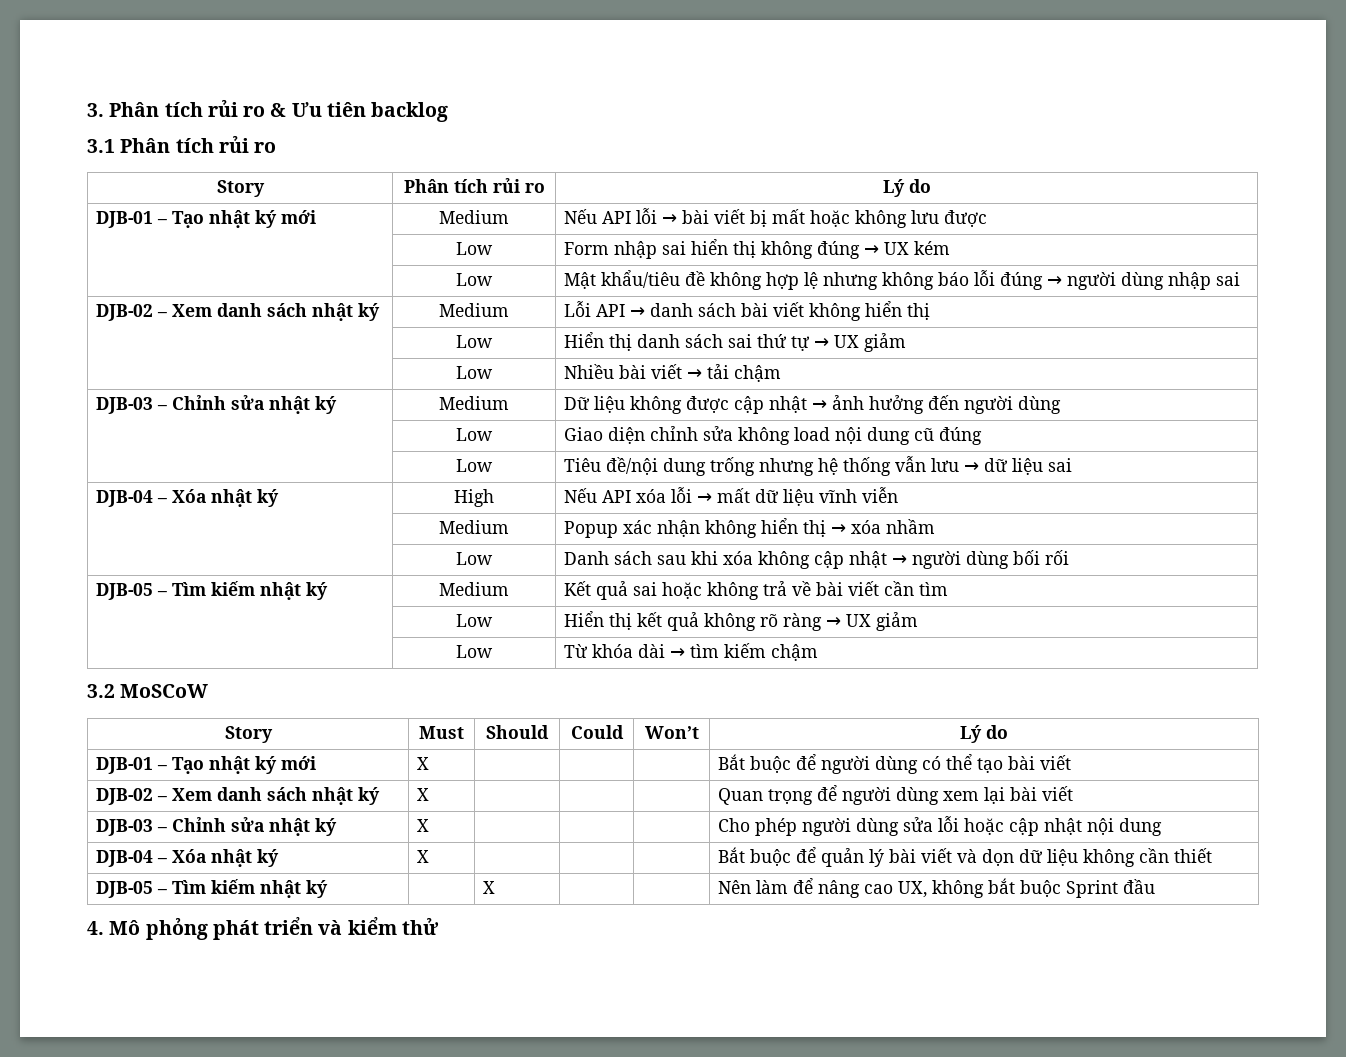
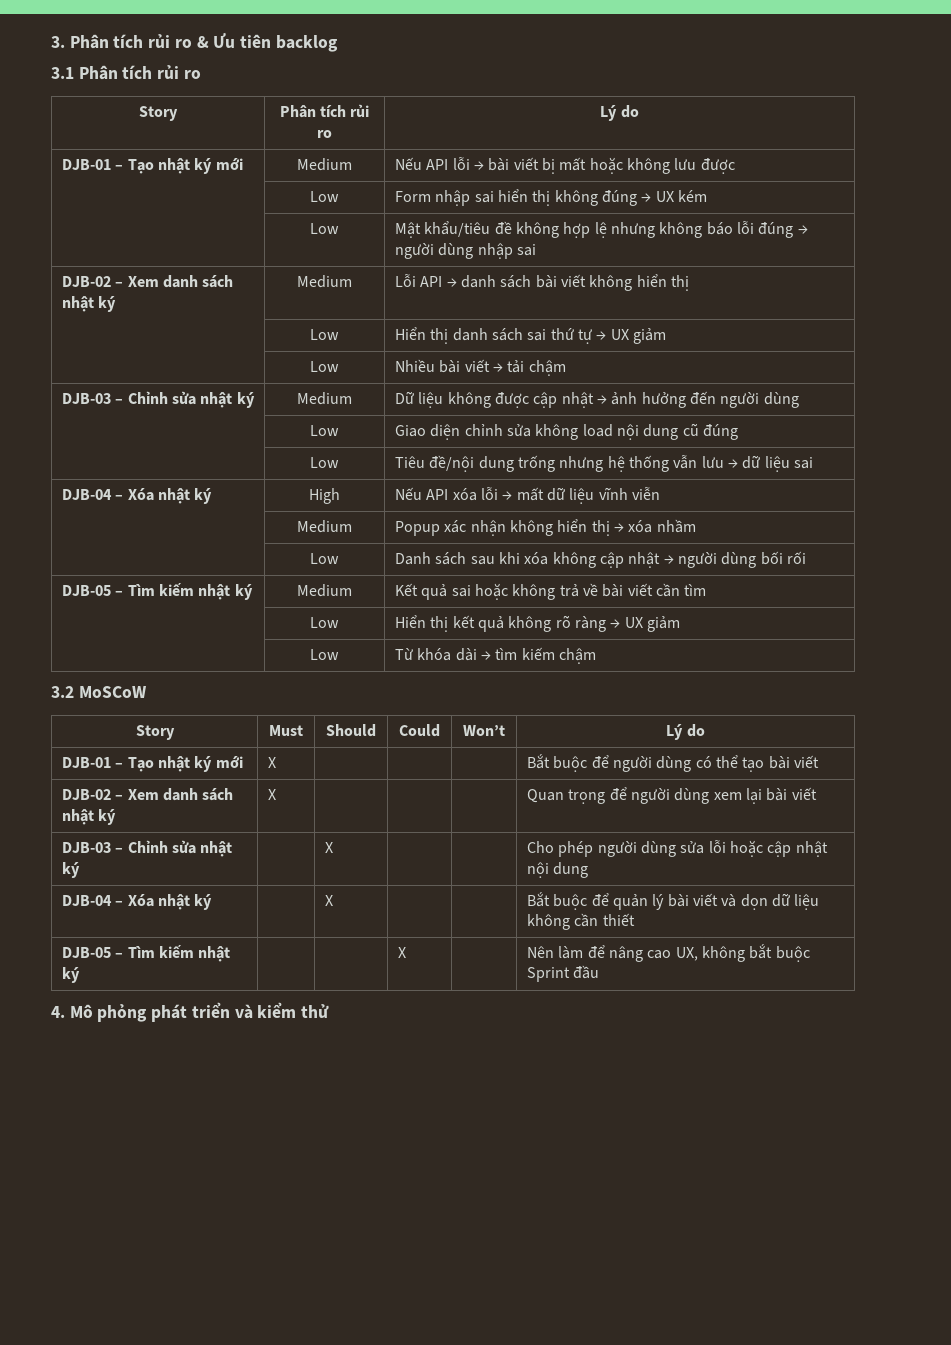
[417,819,430,832] X | | | | -> [325,842,334,853] | X | | |
[417,850,430,863] X | | | | -> [325,895,334,906] | X | | |
[483,881,496,894] X | | | -> [398,947,407,958] | X | |

